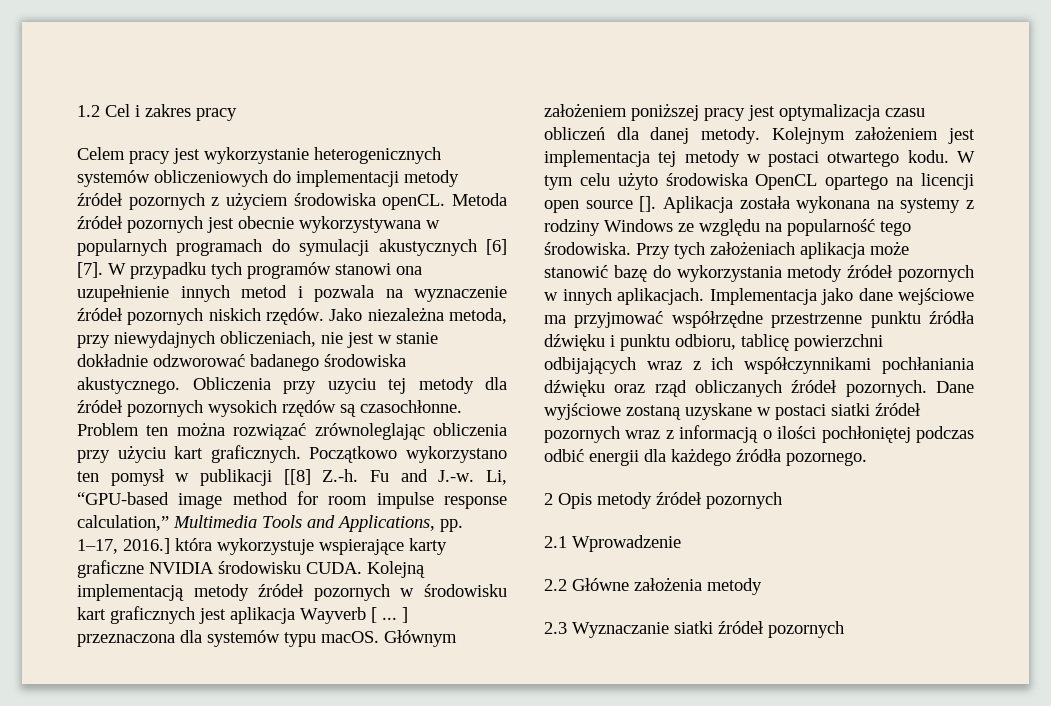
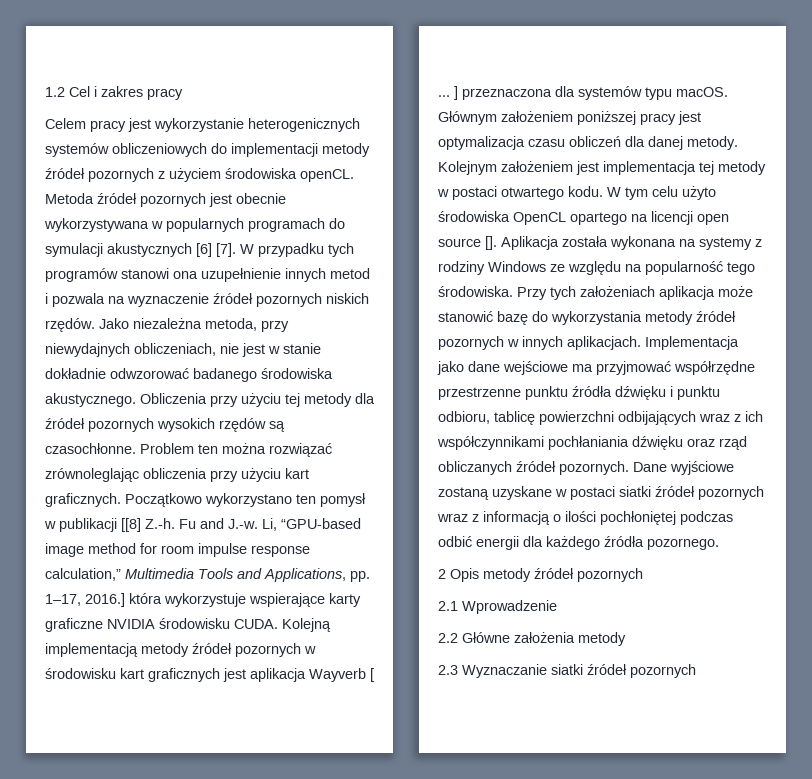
[153,354,245,367] odzworować -> [110,368,189,379] odwzorować
[327,378,376,394] uzyciu -> [241,393,281,407] użyciu

